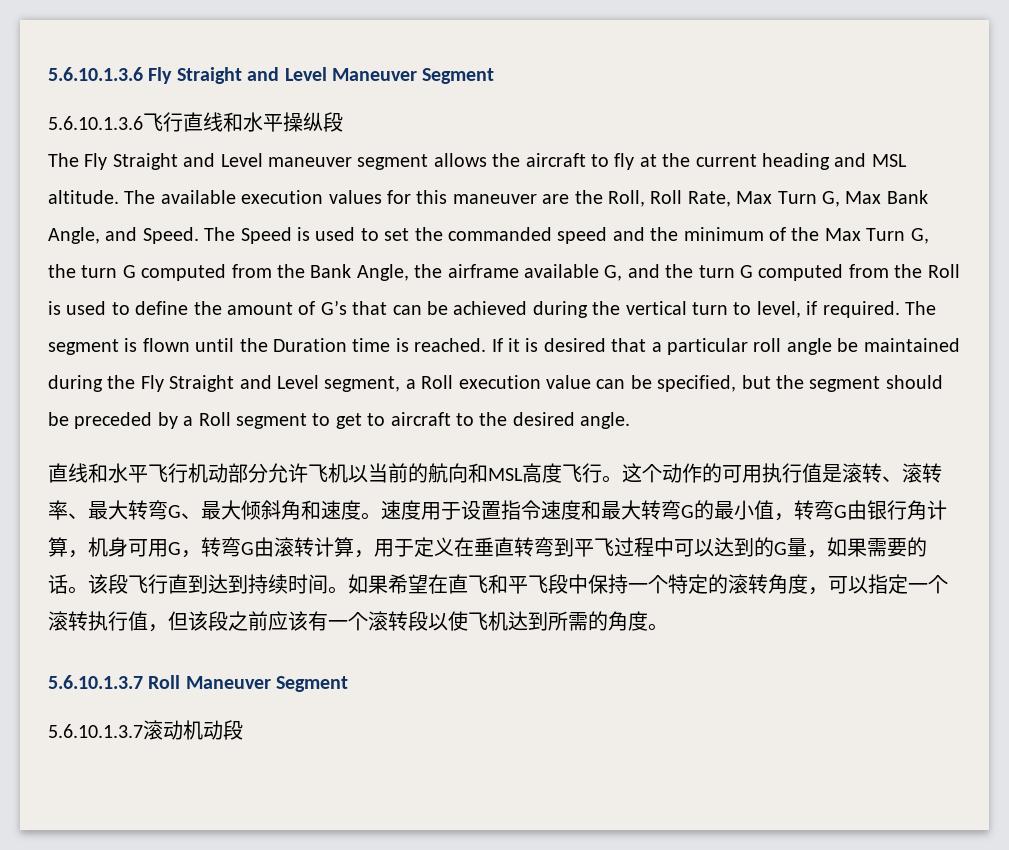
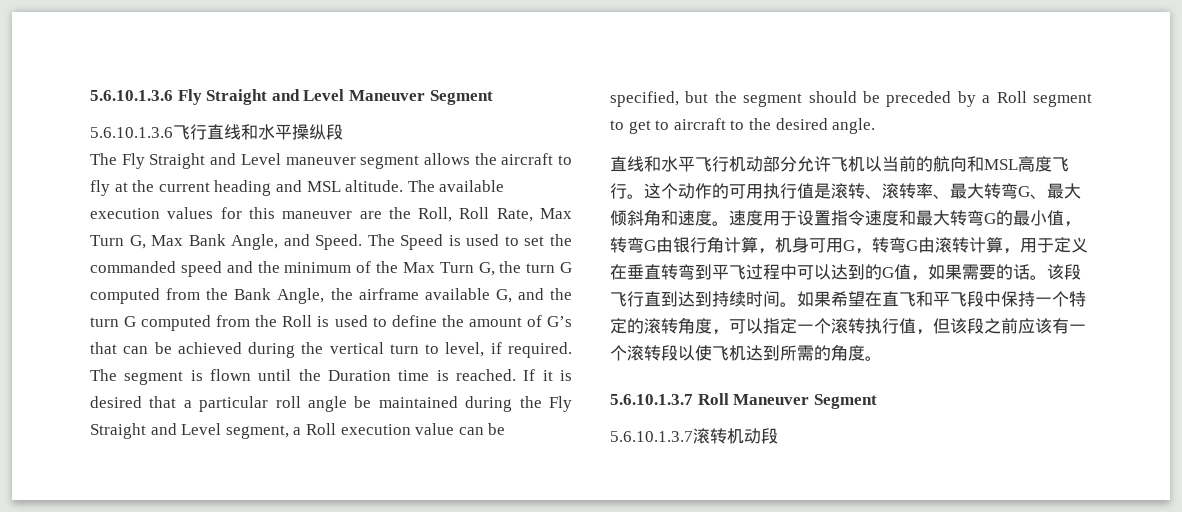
[787,538,807,557] 量 -> [894,264,911,280] 值
[163,720,183,740] 动 -> [710,428,727,444] 转

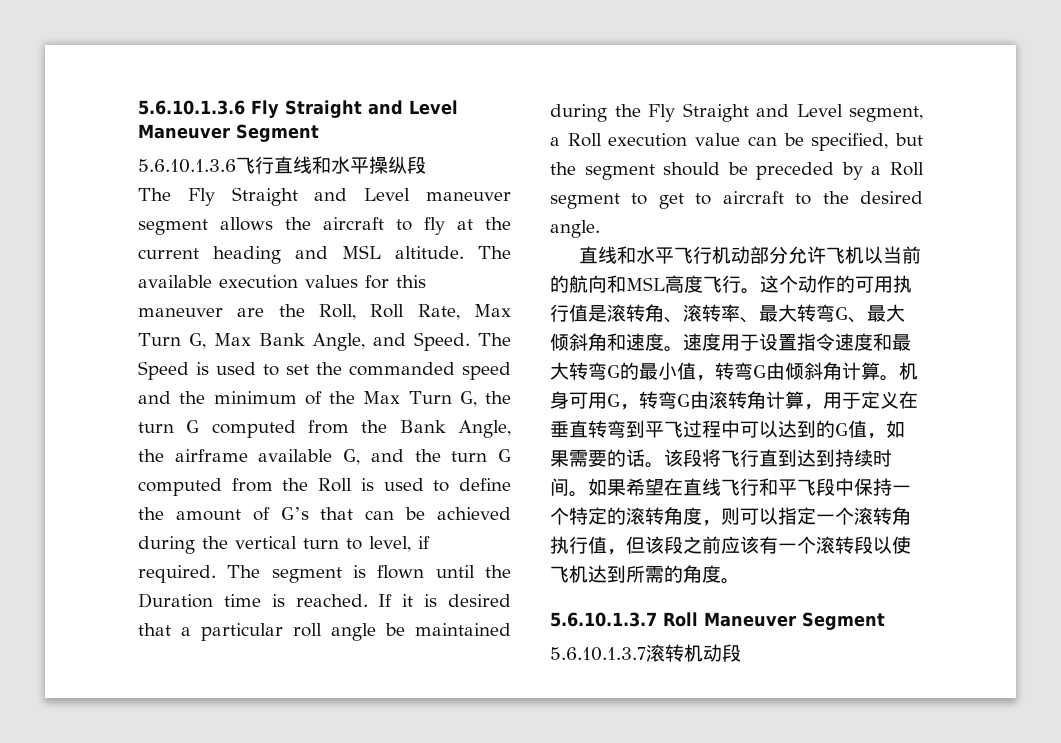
(865, 191) none -> [645,304,664,322] 角
[673,236,775,254] 银行角计算， -> [785,362,899,381] 倾斜角计算。
(969, 245) none -> [747,391,766,409] 角
(1081, 272) none -> [702,449,721,467] 将
[899,292,916,307] 飞 -> [702,478,759,496] 线飞行
(729, 332) none -> [721,507,740,525] 则
(865, 326) none -> [892,507,911,525] 角

